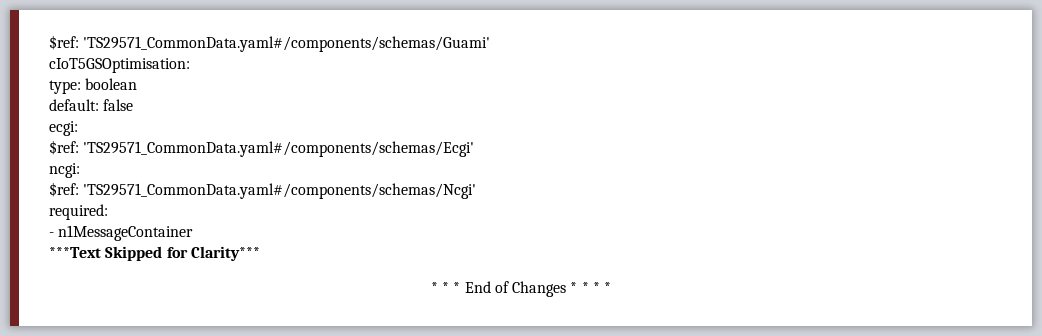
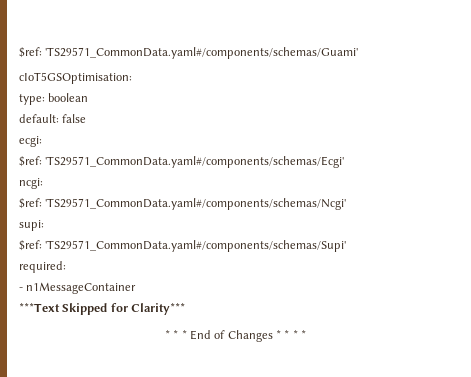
(477, 191) none -> [19,220,44,231] [19,240,347,252] // supi: // $ref: 'TS29571_CommonData.yaml#/components/schemas/Supi'

